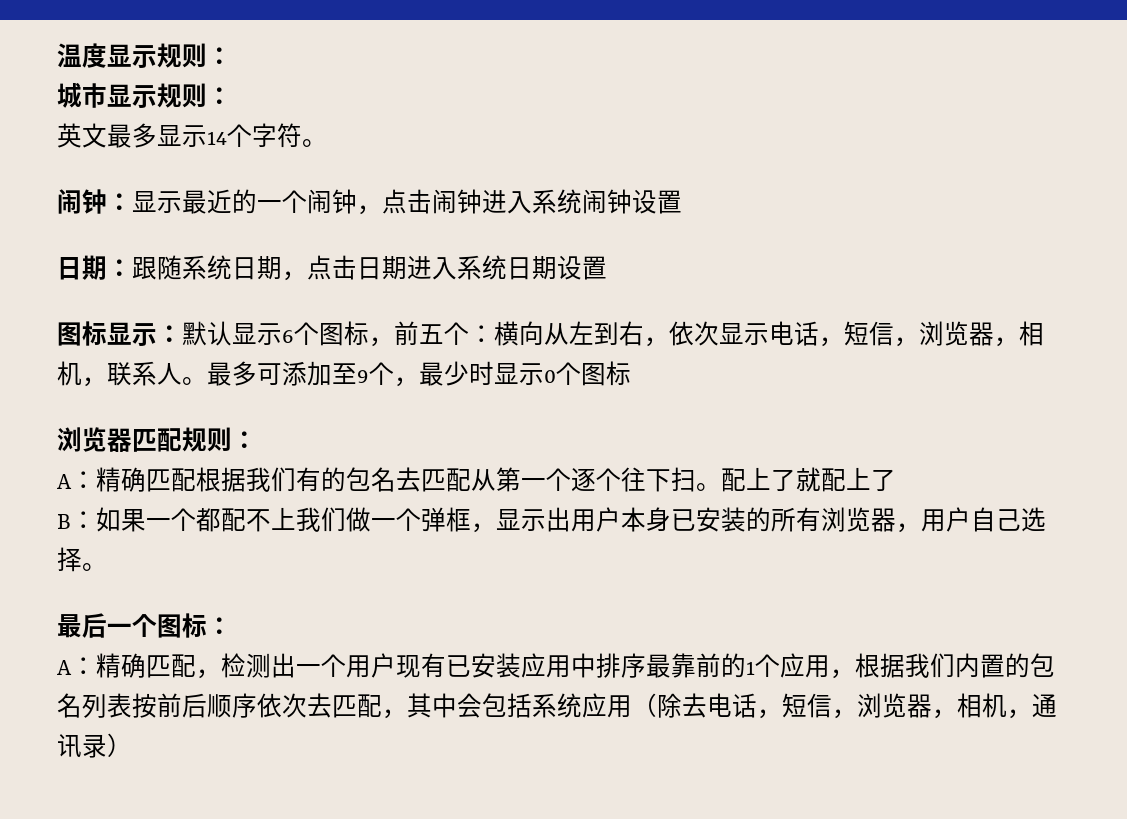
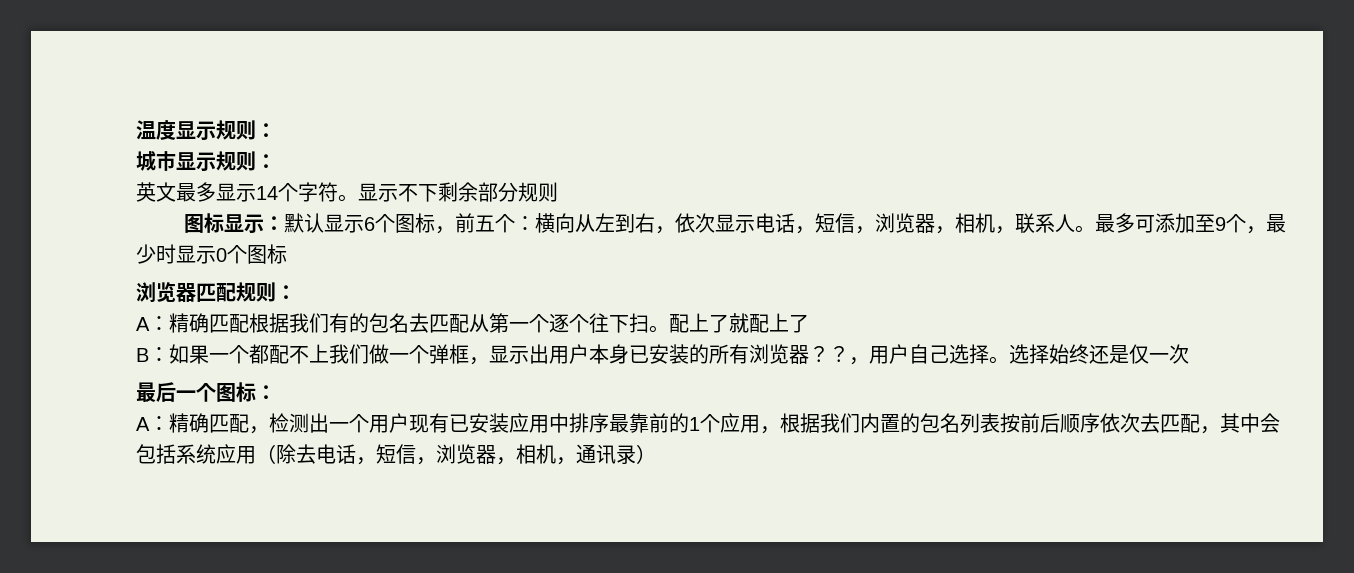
[57,189,682,215] [57,255,607,281] // 闹钟：显示最近的一个闹钟，点击闹钟进入系统闹钟设置 // 日期：跟随系统日期，点击日期进入系统日期设置 -> [358,182,558,202] 显示不下剩余部分规则
(896, 520) none -> [809,346,849,362] ？？
(107, 567) none -> [1009,344,1189,364] 选择始终还是仅一次

